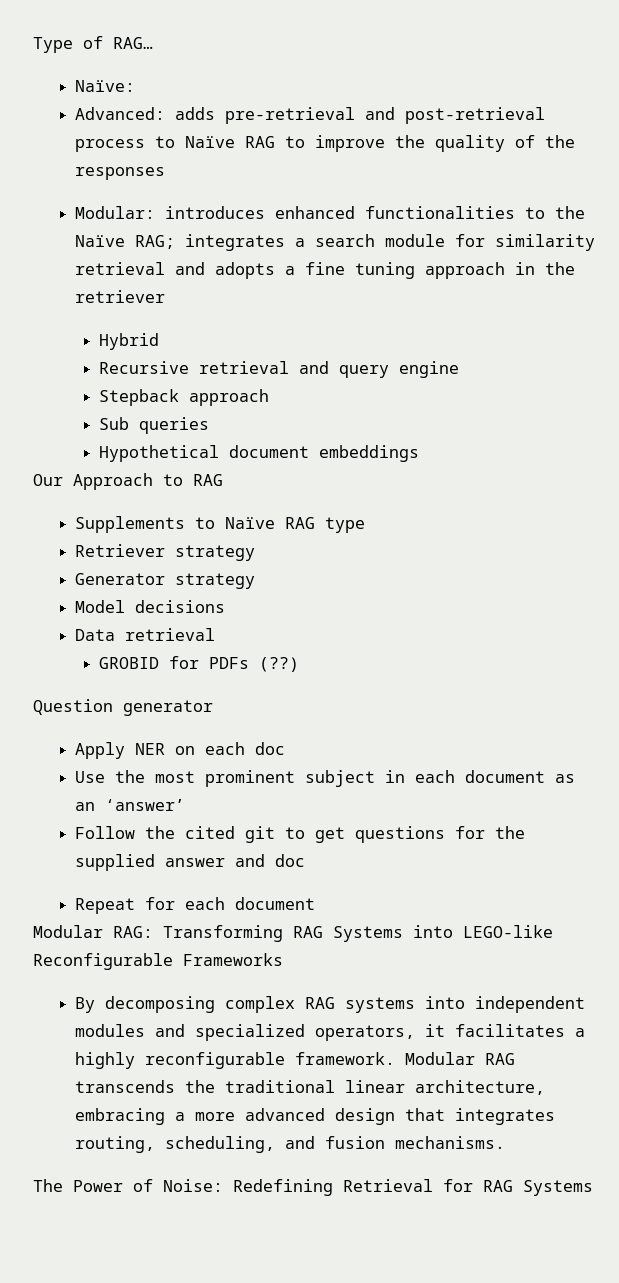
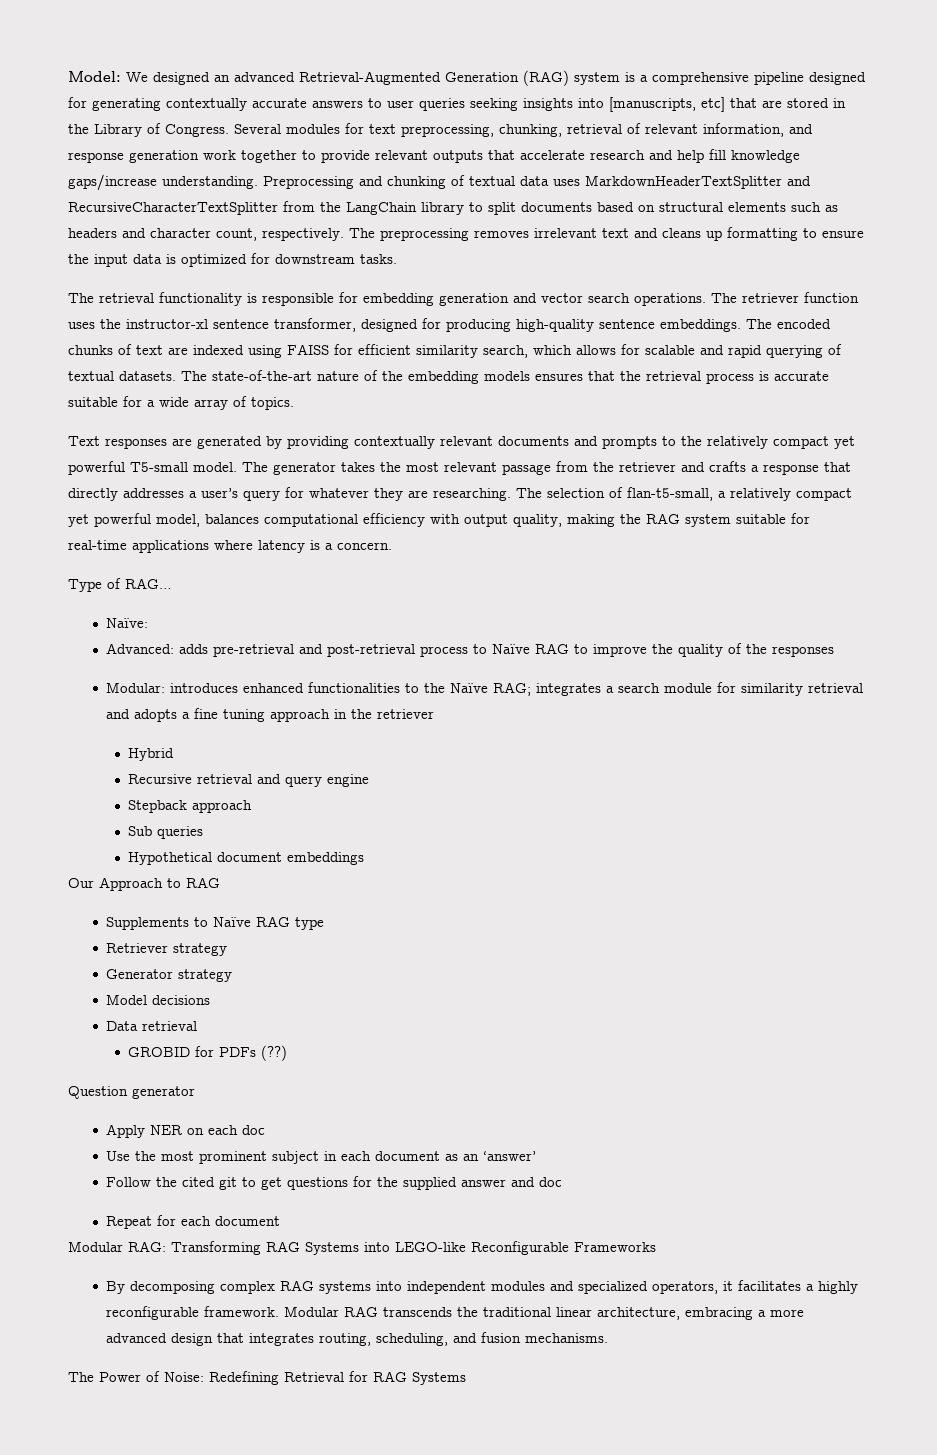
(33, 45) none -> [68,70,866,86] [68,97,846,112] [68,123,813,137] [68,149,800,163] [68,174,811,191] [68,201,838,215] [68,227,864,241] [68,253,397,267] [68,292,859,306] [68,318,831,332] [68,344,842,358] [68,370,829,384] [68,396,294,410] [68,436,855,449] [68,461,851,475] [68,487,852,501] [68,513,810,527] [68,540,392,553] Model: We designed an advanced Retrieval-Augmented Generation (RAG) system is a comprehensive pipeline designed for generating contextually accurate answers to user queries seeking insights into [manuscripts, etc] that are stored in the Library of Congress. Several modules for text preprocessing, chunking, retrieval of relevant information, and response generation work together to provide relevant outputs that accelerate research and help fill knowledge gaps/increase understanding. Preprocessing and chunking of textual data uses MarkdownHeaderTextSplitter and RecursiveCharacterTextSplitter from the LangChain library to split documents based on structural elements such as headers and character count, respectively. The preprocessing removes irrelevant text and cleans up formatting to ensure the input data is optimized for downstream tasks. // The retrieval functionality is responsible for embedding generation and vector search operations. The retriever function uses the instructor-xl sentence transformer, designed for producing high-quality sentence embeddings. The encoded chunks of text are indexed using FAISS for efficient similarity search, which allows for scalable and rapid querying of textual datasets. The state-of-the-art nature of the embedding models ensures that the retrieval process is accurate suitable for a wide array of topics. // Text responses are generated by providing contextually relevant documents and prompts to the relatively compact yet powerful T5-small model. The generator takes the most relevant passage from the retriever and crafts a response that directly addresses a user’s query for whatever they are researching. The selection of flan-t5-small, a relatively compact yet powerful model, balances computational efficiency with output quality, making the RAG system suitable for real-time applications where latency is a concern. //

